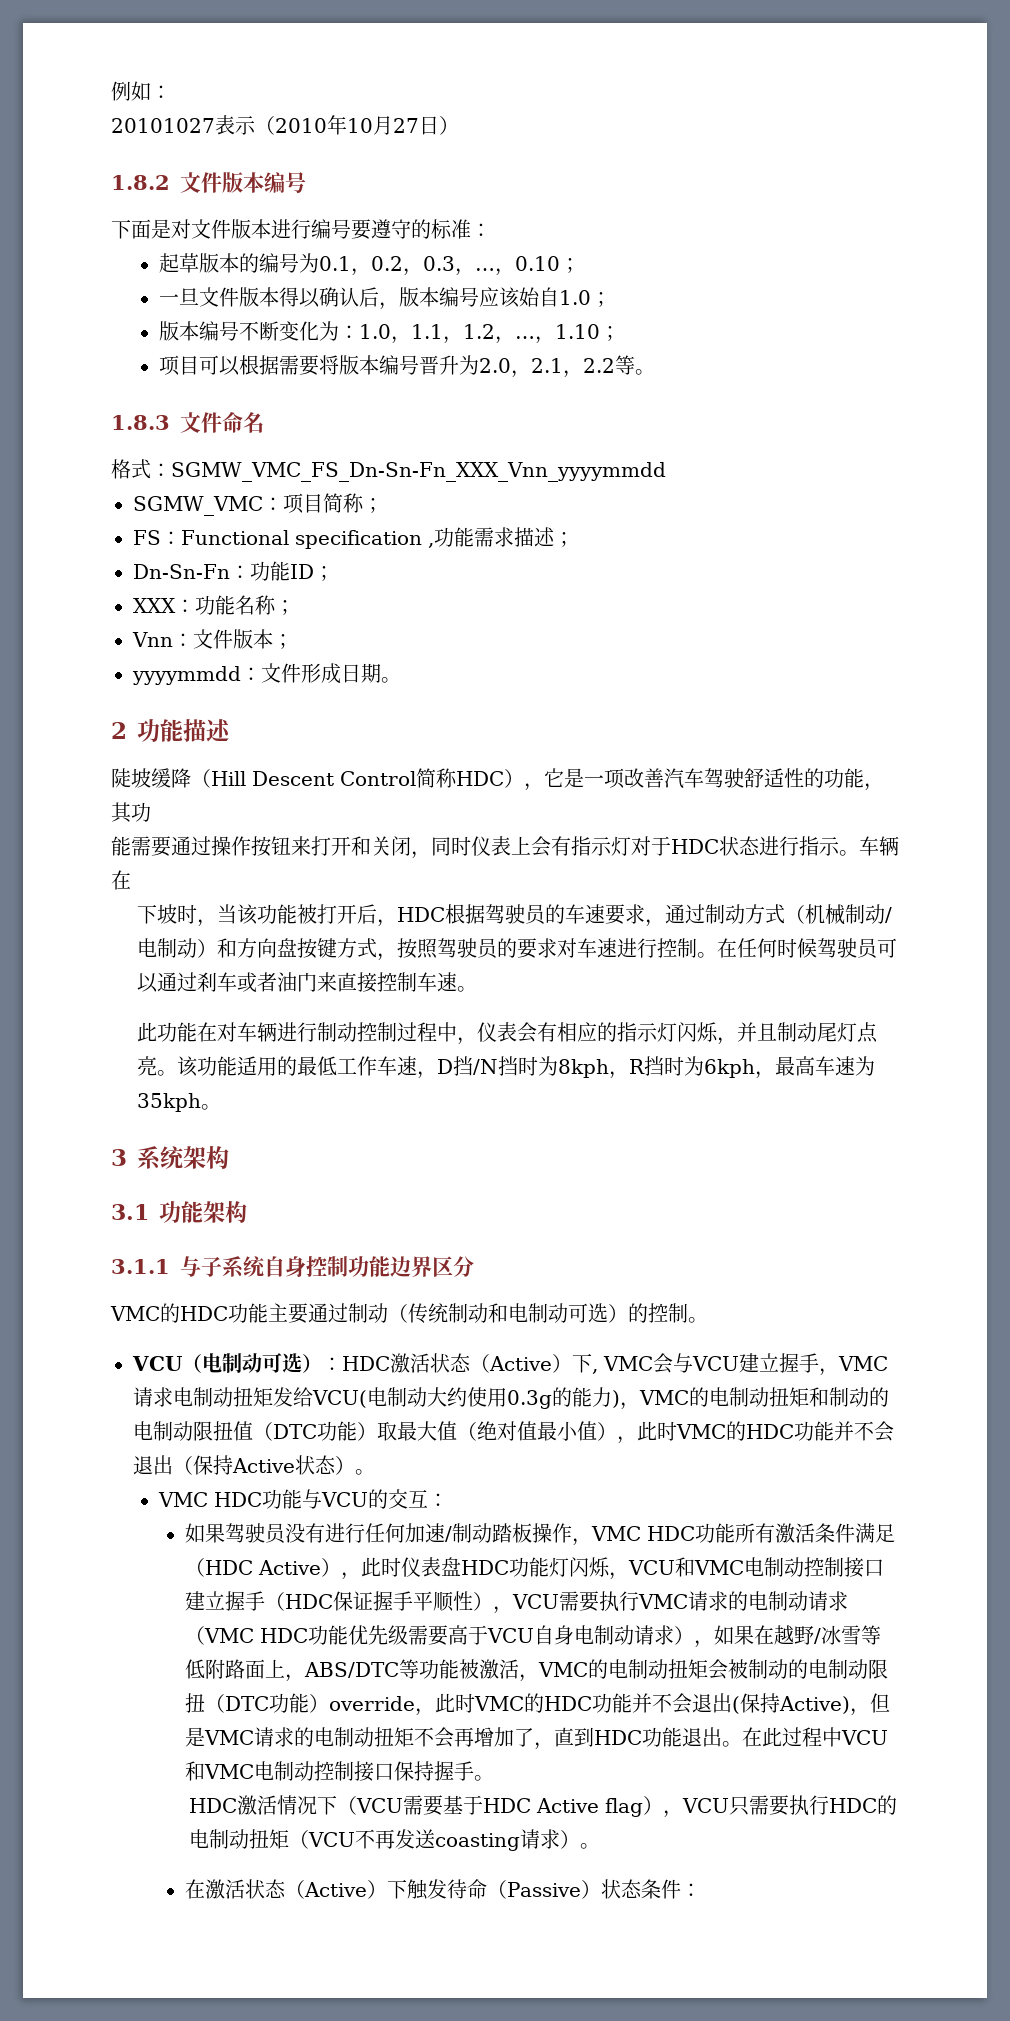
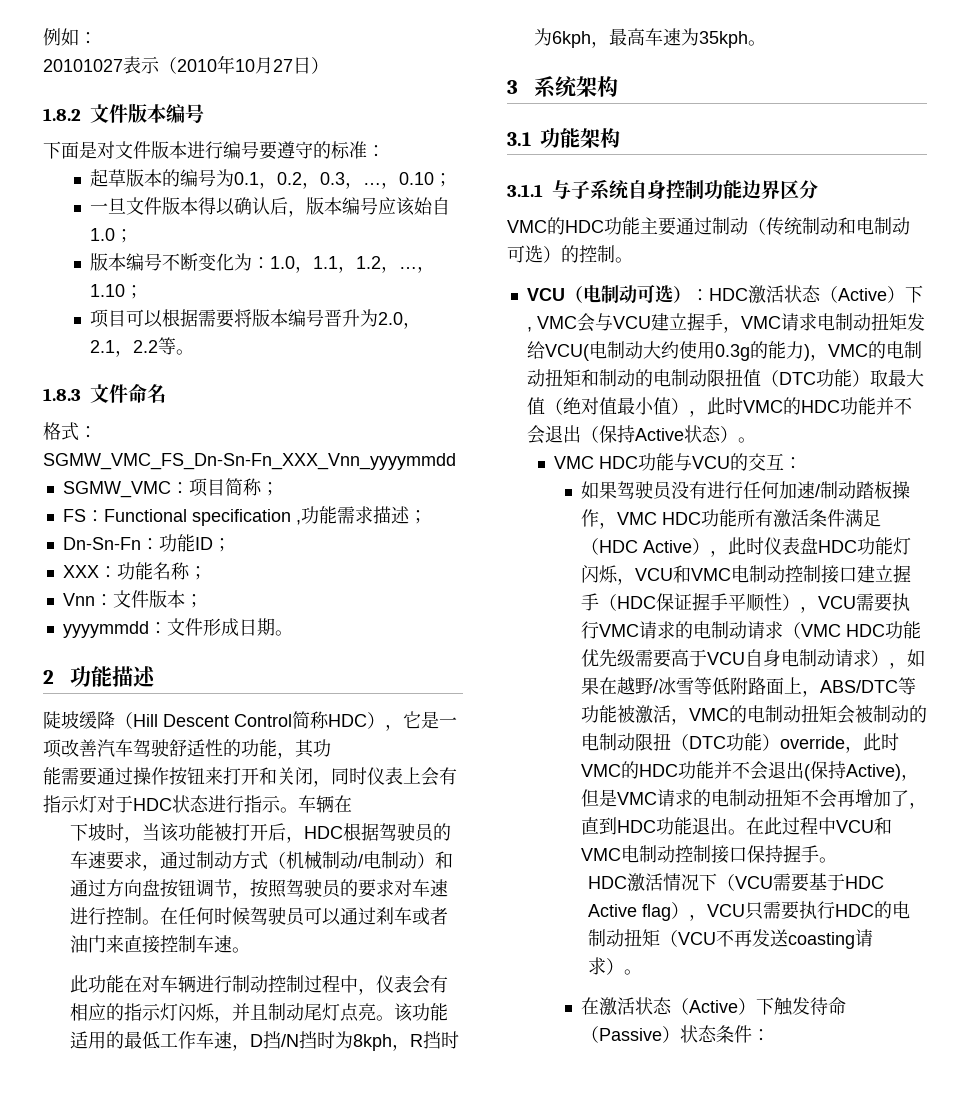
(238, 948) none -> [70,879,107,897] 通过
[317,938,378,958] 键方式 -> [178,879,233,897] 钮调节

